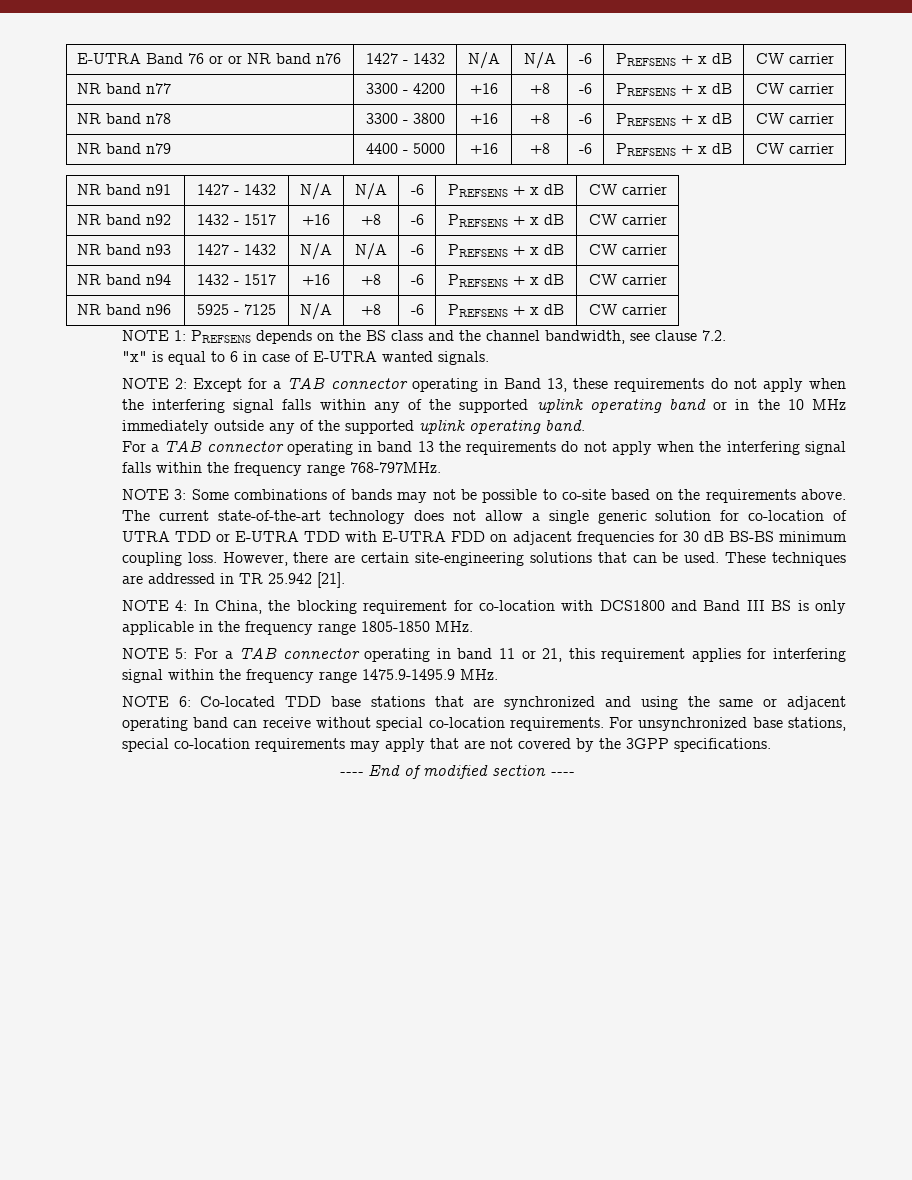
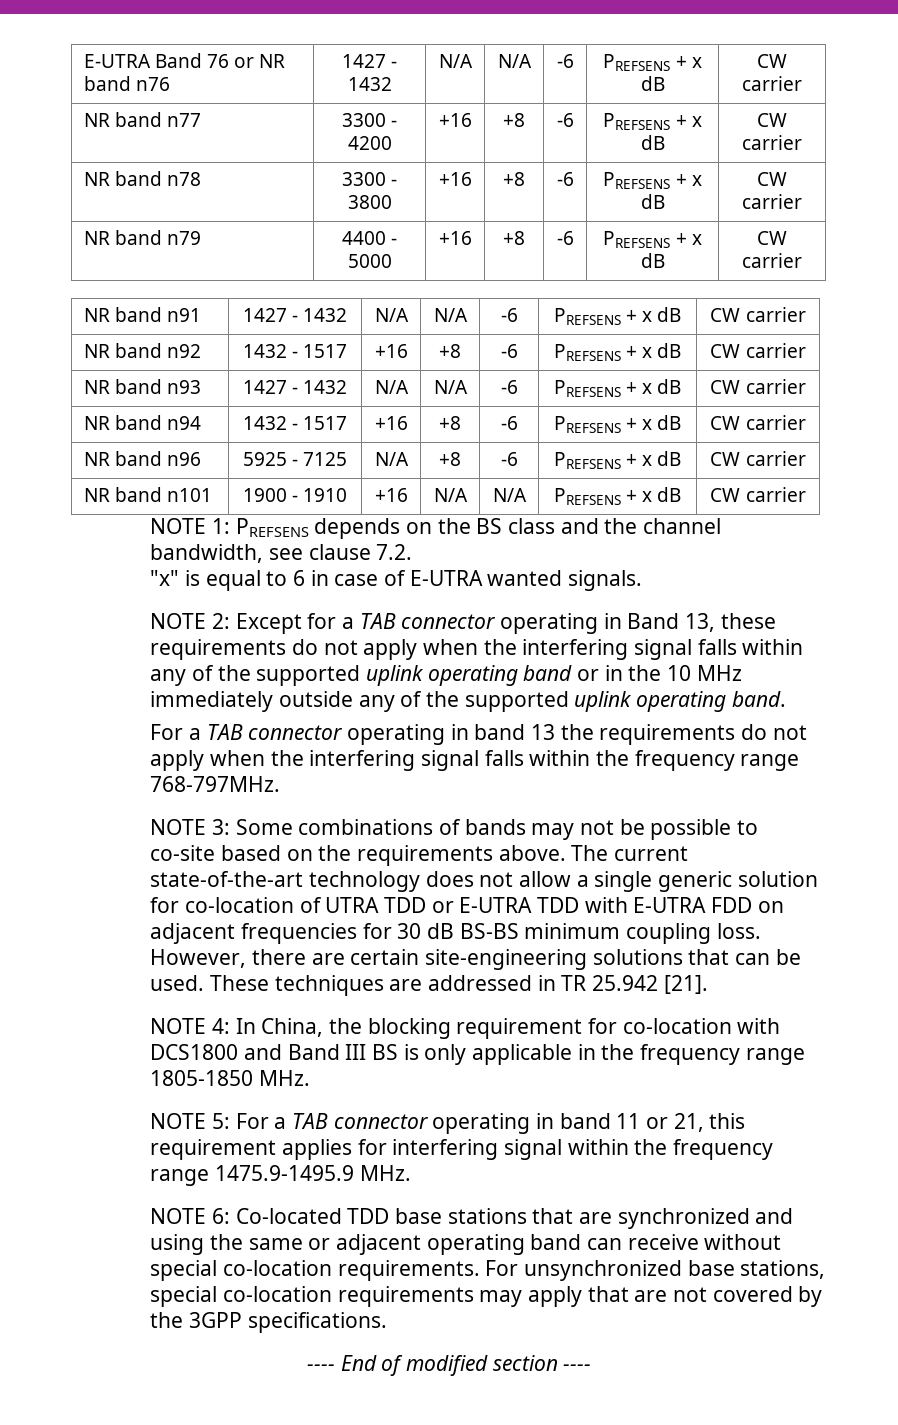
[228,55,243,64] or -> (254, 62) none
(667, 309) none -> [83,487,212,502] [242,488,348,502] [374,488,408,502] [433,488,468,502] [492,488,527,502] [553,487,682,505] [710,487,806,502] // NR band n101 | 1900 - 1910 | +16 | N/A | N/A | PREFSENS + x dB | CW carrier

